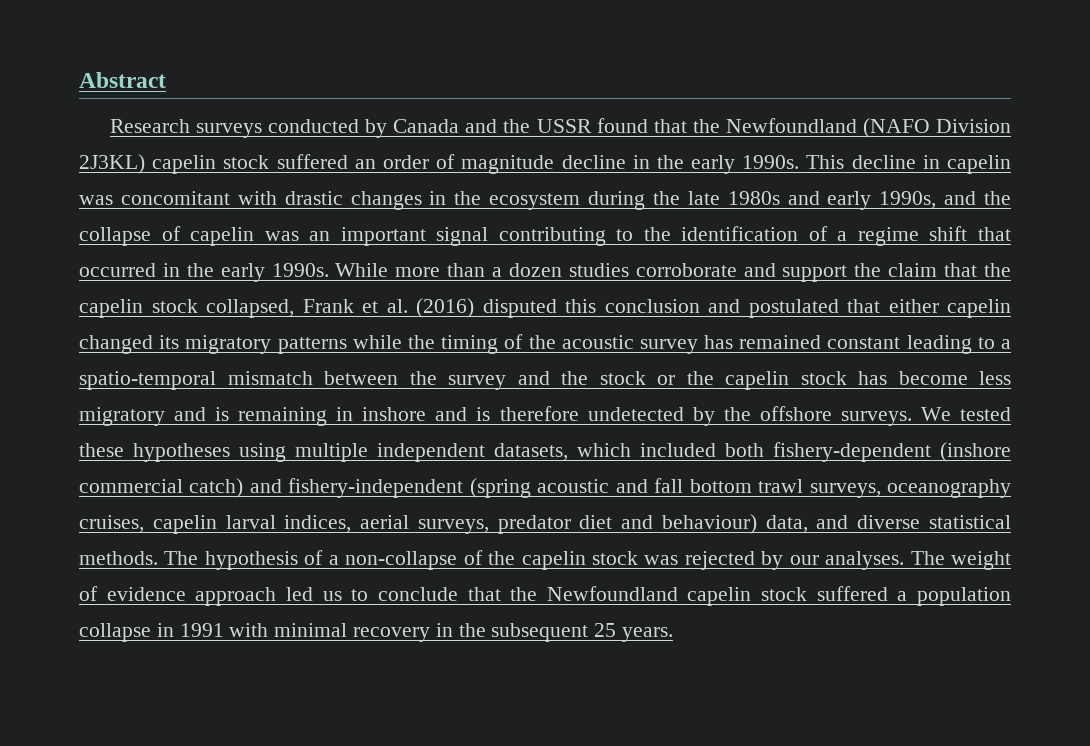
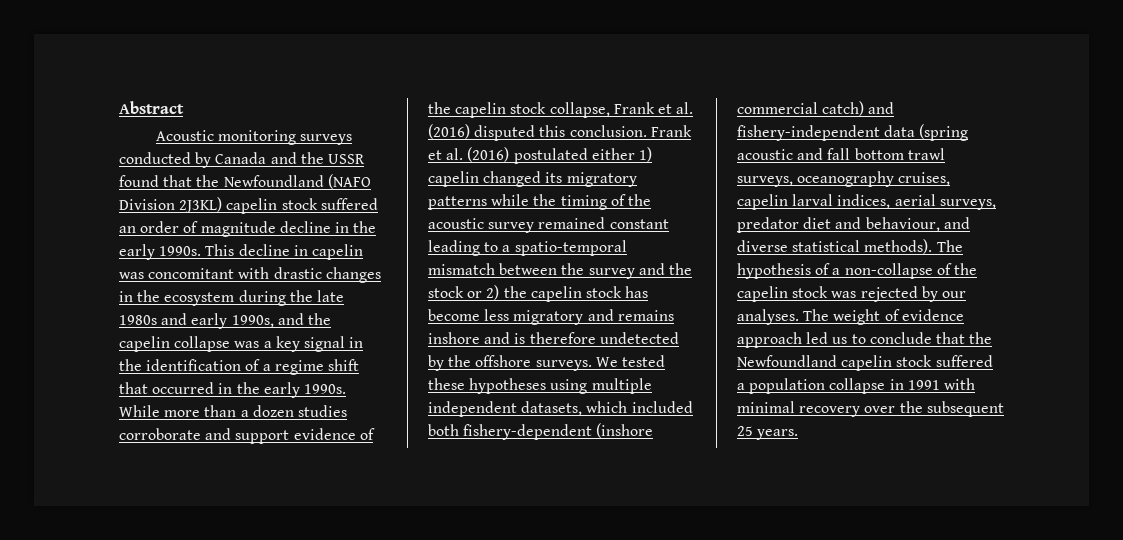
[110,119,191,133] Research -> [155,130,296,145] Acoustic monitoring
[79,226,634,246] collapse of capelin was an important signal contributing to -> [119,336,364,352] capelin collapse was a key signal in
[854,263,1011,277] [79,299,294,318] the claim that the capelin stock collapsed, -> [293,428,375,440] [428,102,610,118] evidence of the capelin stock collapse,
[604,299,939,318] conclusion and postulated that either -> [569,125,692,137] [428,147,652,164] conclusion. Frank et al. (2016) postulated either 1)
[704,335,734,349] has -> (535, 227) none
(675, 380) none -> [486,285,500,300] 2)
[215,407,354,426] is remaining in -> [617,310,674,321] remains
(464, 488) none -> [884,125,916,137] data
[661,514,808,534] behaviour) data, -> [865,217,940,232] behaviour,
[79,551,158,565] methods. -> [864,239,933,254] methods).
[435,623,453,637] in -> [864,406,896,413] over

